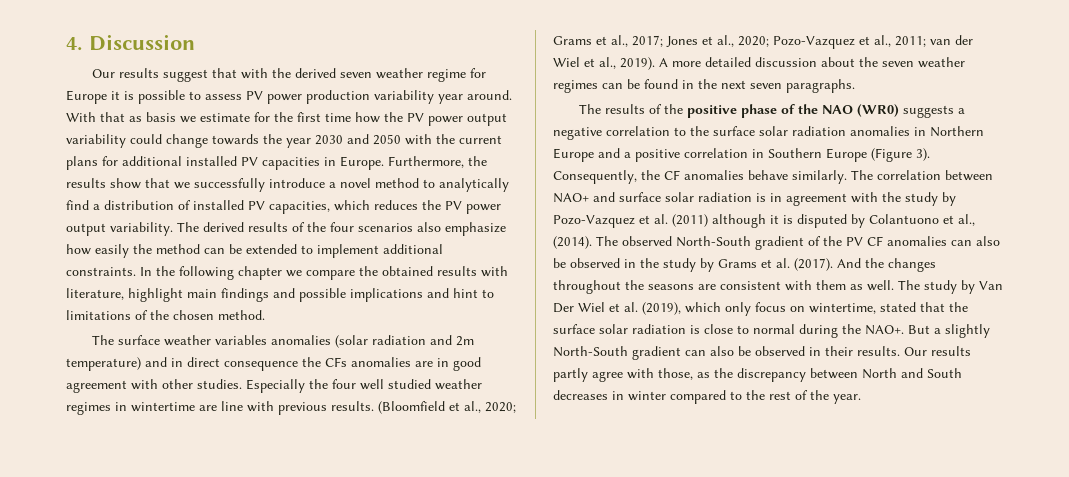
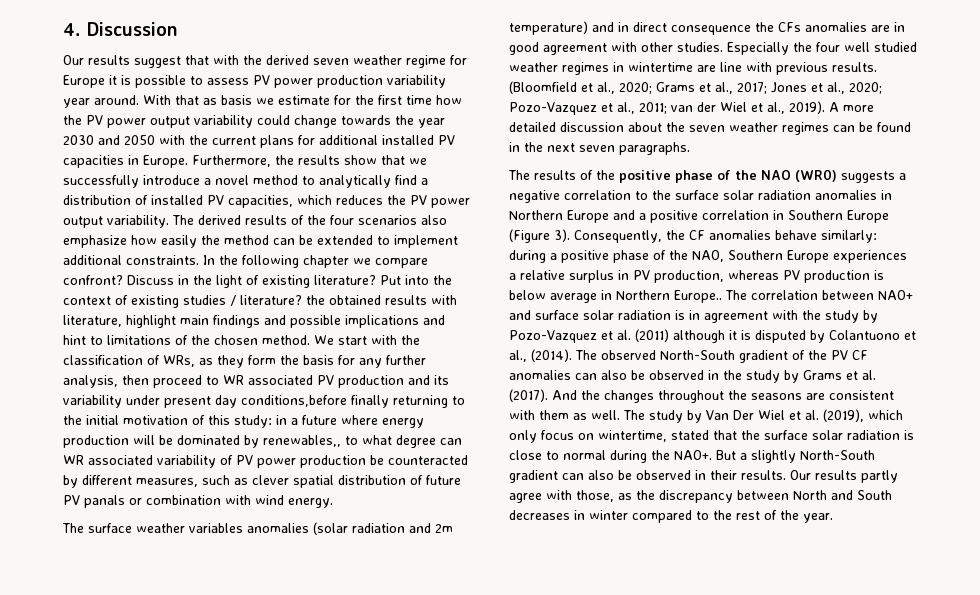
(355, 275) none -> [63,275,452,288] [63,295,302,308] confront? Discuss in the light of existing literature? Put into the context of existing studies / literature?
(265, 315) none -> [314,335,420,345] [63,355,426,368] [63,375,449,388] [63,395,465,408] [63,415,424,428] [63,435,462,448] [63,455,468,468] [63,475,461,488] [63,495,333,508] We start with the classification of WRs, as they form the basis for any further analysis, then proceed to WR associated PV production and its variability under present day conditions,before finally returning to the initial motivation of this study: in a future where energy production will be dominated by renewables,, to what degree can WR associated variability of PV power production be counteracted by different measures, such as clever spatial distribution of future PV panals or combination with wind energy.
[792,170,847,184] similarly. -> [821,230,877,243] [509,250,907,263] [509,270,884,283] [509,290,722,303] similarly: during a positive phase of the NAO, Southern Europe experiences a relative surplus in PV production, whereas PV production is below average in Northern Europe..

